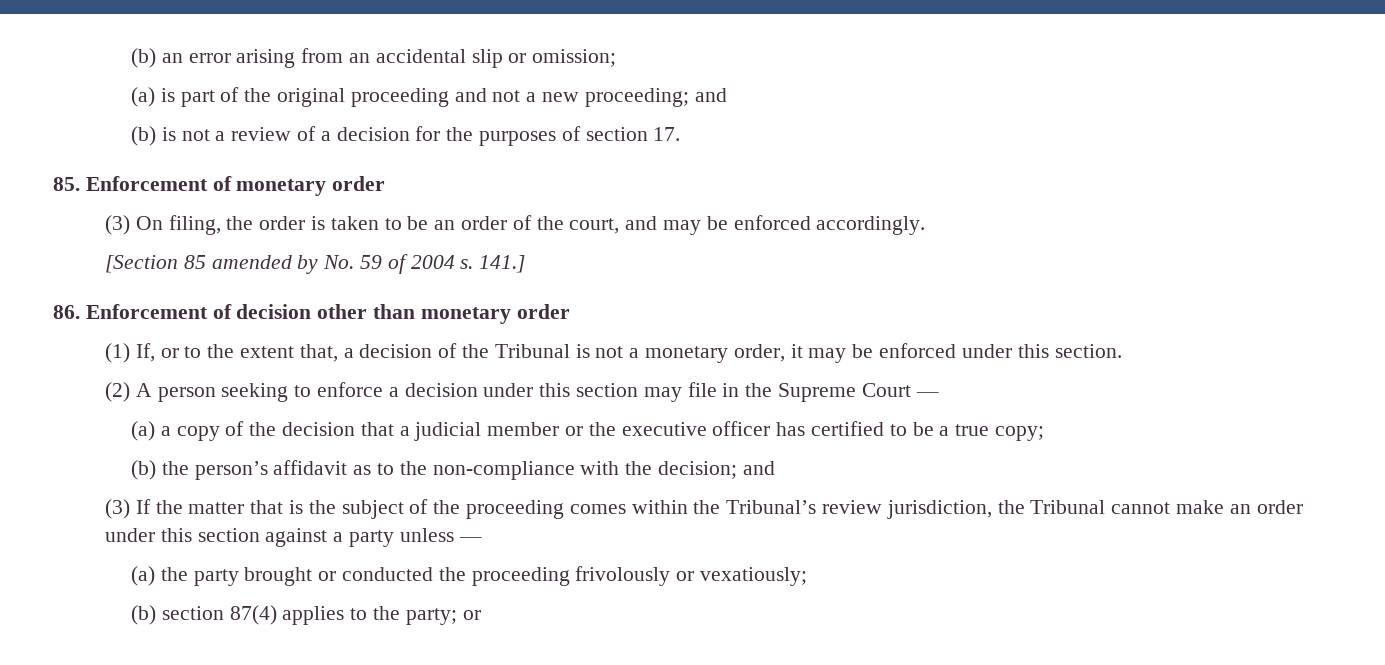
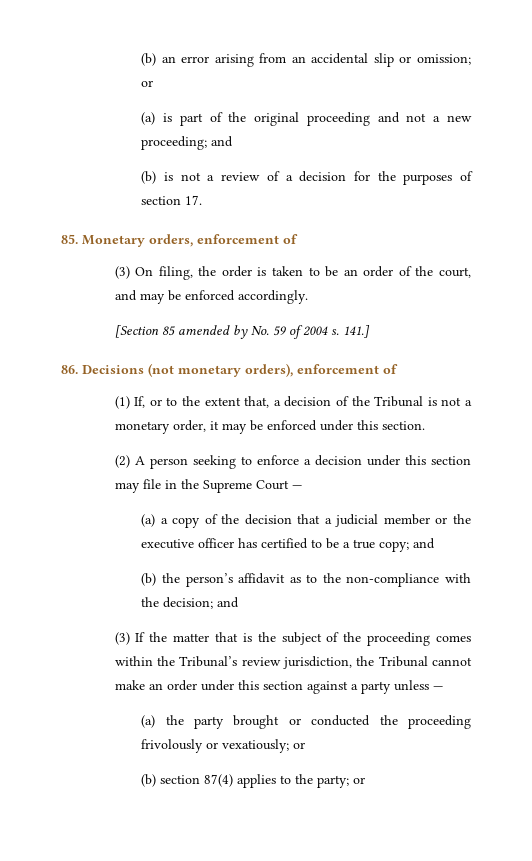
(617, 58) none -> [141,80,154,87] or
[85,176,386,196] Enforcement of monetary order -> [82,234,298,247] Monetary orders, enforcement of
[85,304,570,324] Enforcement of decision other than monetary order -> [82,363,398,377] Decisions (not monetary orders), enforcement of
(1045, 433) none -> [413,538,436,549] and
(808, 576) none -> [293,742,306,749] or

